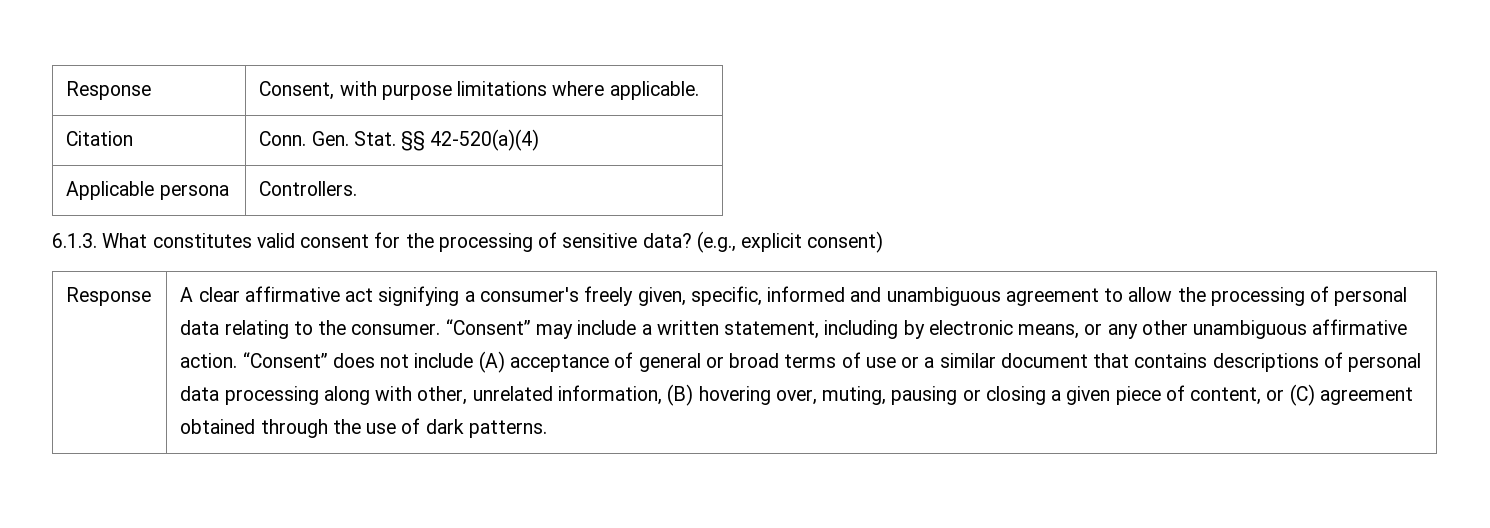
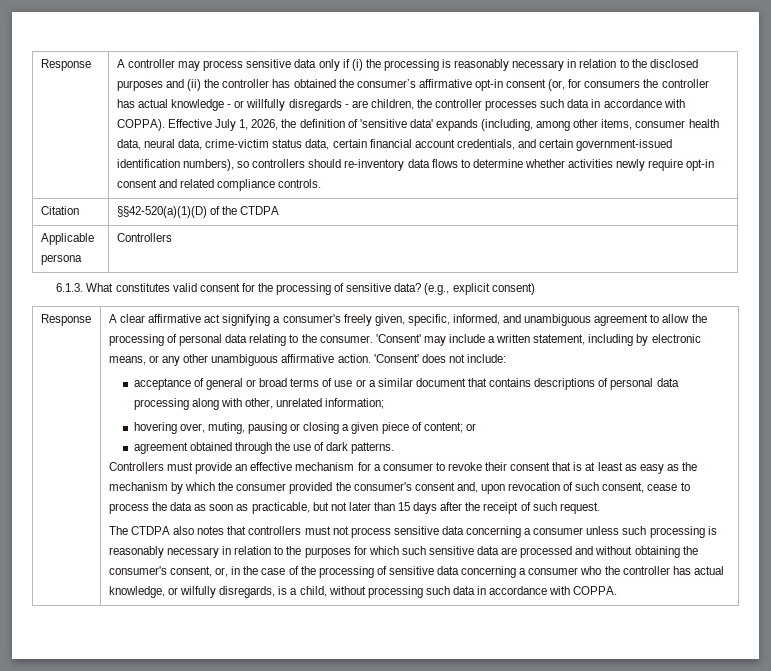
[66,81,152,100] [259,81,699,100] [66,131,134,146] [259,129,540,151] Response | Consent, with purpose limitations where applicable. // Citation | Conn. Gen. Stat. §§ 42‑520(a)(4) -> [40,59,91,71] [116,59,698,71] [116,79,709,91] [116,99,685,111] [116,119,719,131] [116,139,673,151] [116,159,715,171] [116,179,322,191] [40,206,79,215] [116,206,280,218] Response | A controller may process sensitive data only if (i) the processing is reasonably necessary in relation to the disclosed purposes and (ii) the controller has obtained the consumer’s affirmative opt-in consent (or, for consumers the controller has actual knowledge - or willfully disregards - are children, the controller processes such data in accordance with COPPA). Effective July 1, 2026, the definition of 'sensitive data' expands (including, among other items, consumer health data, neural data, crime-victim status data, certain financial account credentials, and certain government-issued identification numbers), so controllers should re-inventory data flows to determine whether activities newly require opt-in consent and related compliance controls. // Citation | §§42‑520(a)(1)(D) of the CTDPA
[259,181,358,196] Controllers. -> [116,233,172,242] Controllers
[767,286,846,302] informed -> [452,314,500,325] informed,
[445,319,531,335] “Consent” -> [375,334,421,343] 'Consent'
[242,352,328,368] “Consent” -> [373,354,419,363] 'Consent'
[414,351,505,373] include (A) -> [466,354,506,363] include: //
[557,384,694,406] information, (B) -> [325,398,385,409] information; //
[1190,384,1315,406] content, or (C) -> [423,422,476,433] content; or //
(547, 429) none -> [108,462,697,474] [108,482,690,494] [108,502,600,514] [108,526,717,538] [108,546,698,558] [108,566,724,578] [108,586,618,598] // Controllers must provide an effective mechanism for a consumer to revoke their consent that is at least as easy as the mechanism by which the consumer provided the consumer's consent and, upon revocation of such consent, cease to process the data as soon as practicable, but not later than 15 days after the receipt of such request. // The CTDPA also notes that controllers must not process sensitive data concerning a consumer unless such processing is reasonably necessary in relation to the purposes for which such sensitive data are processed and without obtaining the consumer's consent, or, in the case of the processing of sensitive data concerning a consumer who the controller has actual knowledge, or wilfully disregards, is a child, without processing such data in accordance with COPPA.

